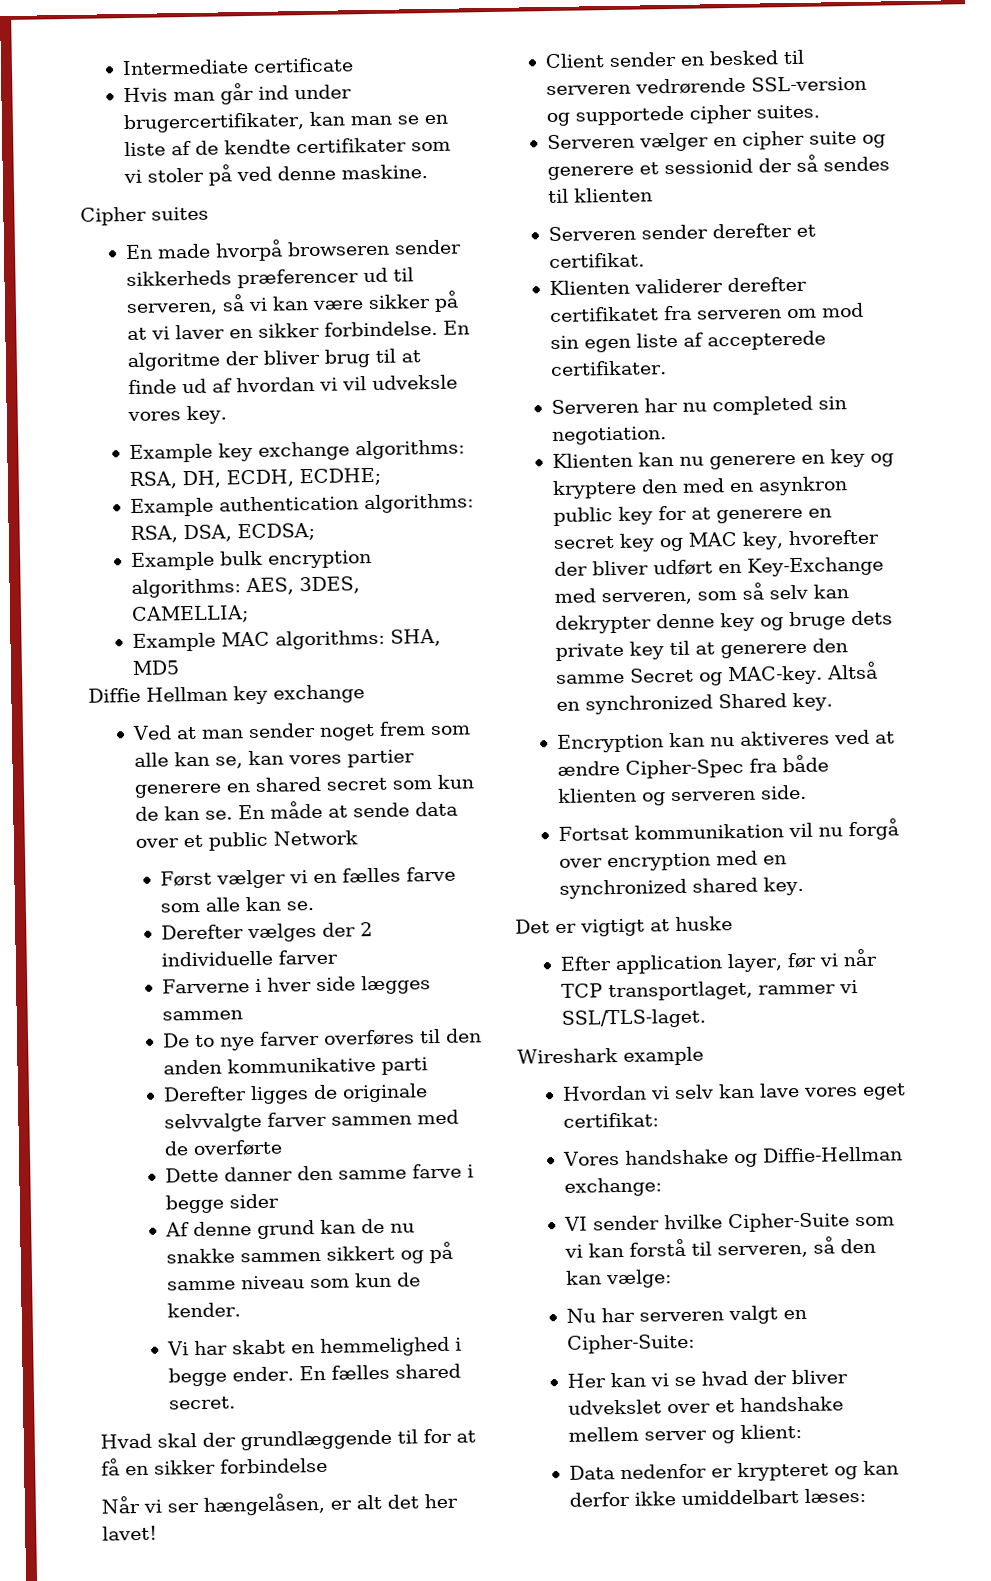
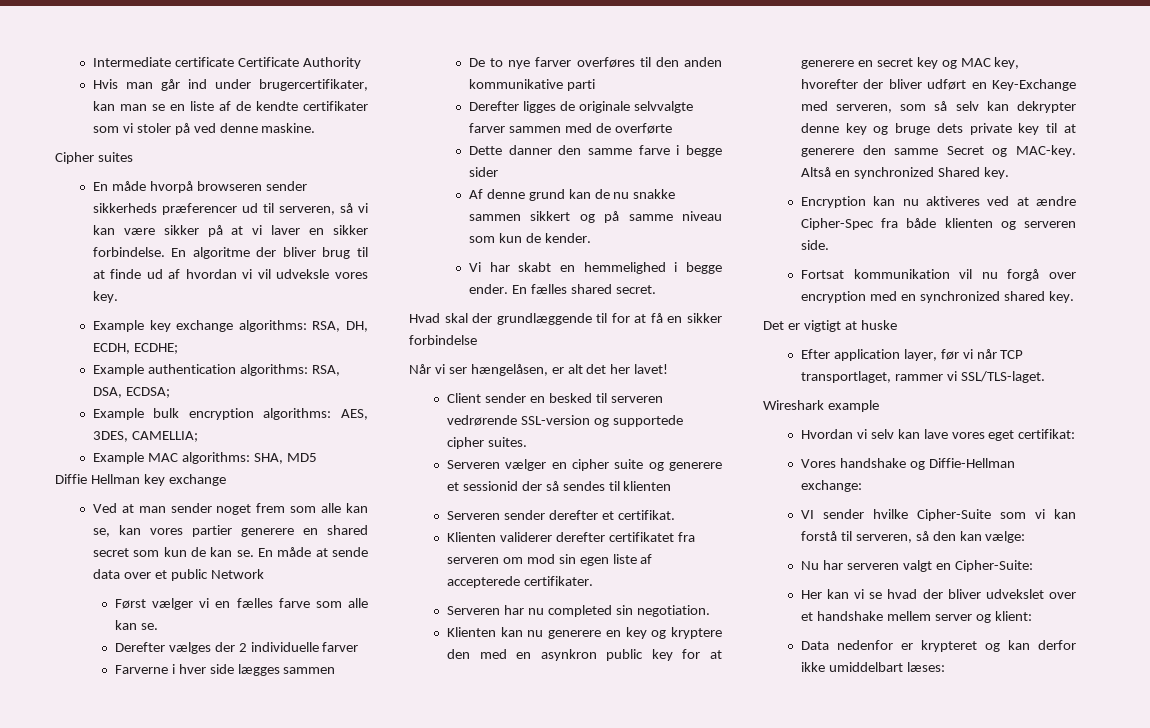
(354, 65) none -> [237,57,361,69] Certificate Authority
[156,243,211,259] made -> [111,181,146,191] måde

